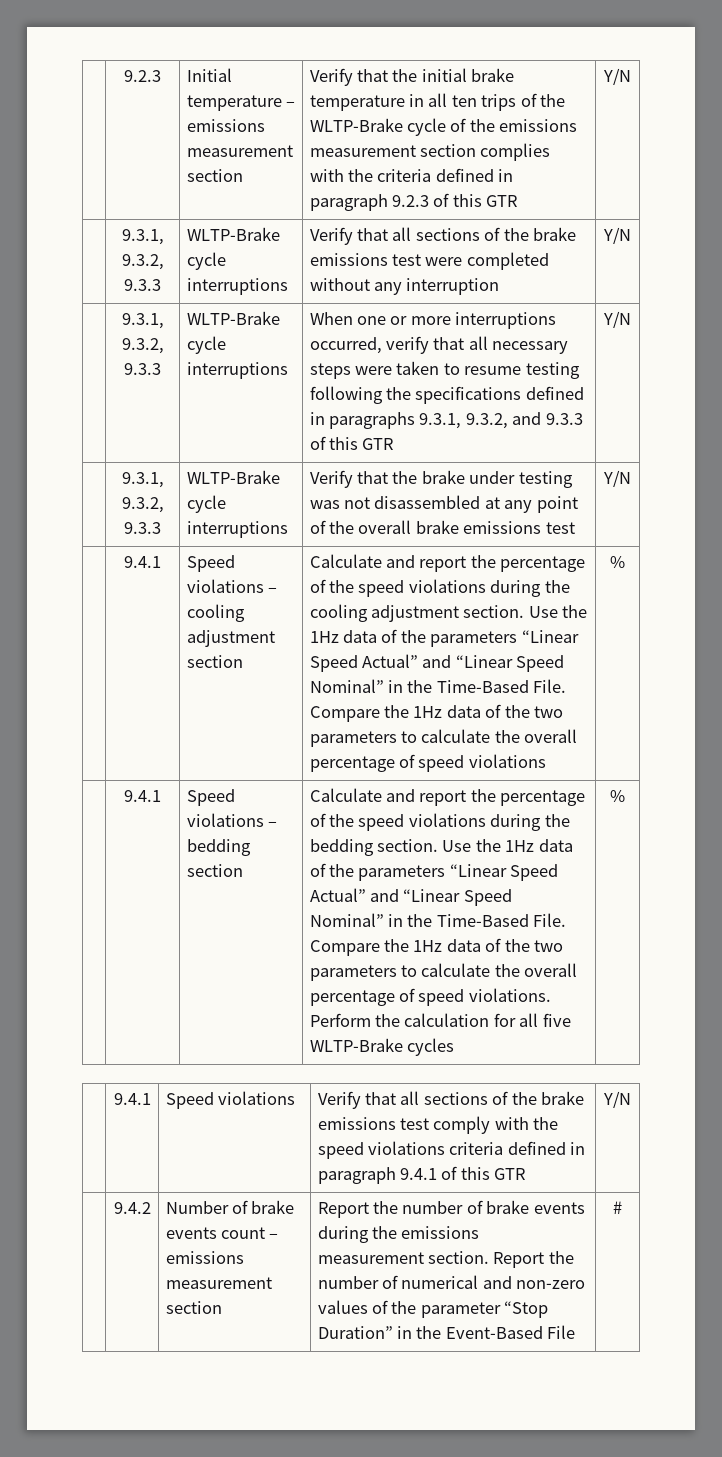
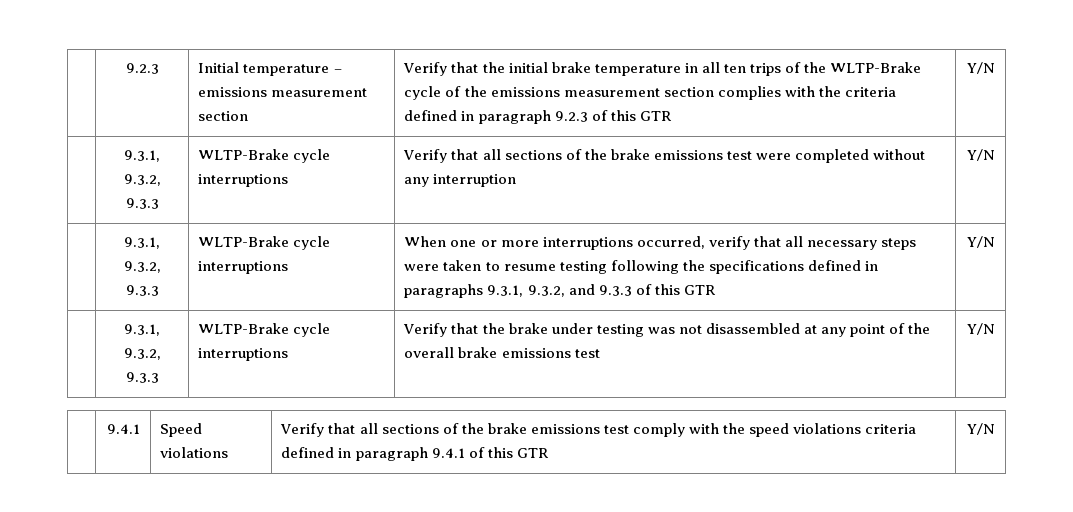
[124,556,161,568] [186,555,235,572] [186,579,278,593] [186,604,245,622] [186,630,275,647] [186,655,243,668] [309,554,586,572] [309,579,570,597] [309,604,588,622] [309,629,579,647] [309,654,565,672] [309,679,567,693] [309,704,564,722] [309,729,578,747] [309,754,546,772] [610,556,625,568] [124,790,161,802] [186,789,235,806] [186,813,278,827] [186,839,251,856] [186,864,243,877] [309,788,586,806] [309,813,570,831] [309,839,573,856] [309,863,559,881] [309,888,512,906] [309,913,567,927] [309,938,564,956] [309,963,578,981] [309,988,551,1006] [309,1013,571,1027] [309,1038,455,1056] [610,790,625,802] // | 9.4.1 | Speed violations – cooling adjustment section | Calculate and report the percentage of the speed violations during the cooling adjustment section. Use the 1Hz data of the parameters “Linear Speed Actual” and “Linear Speed Nominal” in the Time-Based File. Compare the 1Hz data of the two parameters to calculate the overall percentage of speed violations | % // | 9.4.1 | Speed violations – bedding section | Calculate and report the percentage of the speed violations during the bedding section. Use the 1Hz data of the parameters “Linear Speed Actual” and “Linear Speed Nominal” in the Time-Based File. Compare the 1Hz data of the two parameters to calculate the overall percentage of speed violations. Perform the calculation for all five WLTP-Brake cycles | % -> (995, 329) none
[113,1202,151,1214] [165,1200,295,1214] [165,1227,279,1239] [165,1251,244,1264] [165,1277,272,1289] [165,1301,222,1314] [317,1200,585,1218] [317,1226,480,1243] [317,1251,574,1268] [317,1275,586,1289] [317,1300,549,1318] [317,1325,576,1339] [613,1201,622,1214] // | 9.4.2 | Number of brake events count – emissions measurement section | Report the number of brake events during the emissions measurement section. Report the number of numerical and non-zero values of the parameter “Stop Duration” in the Event-Based File | # -> (995, 429) none

